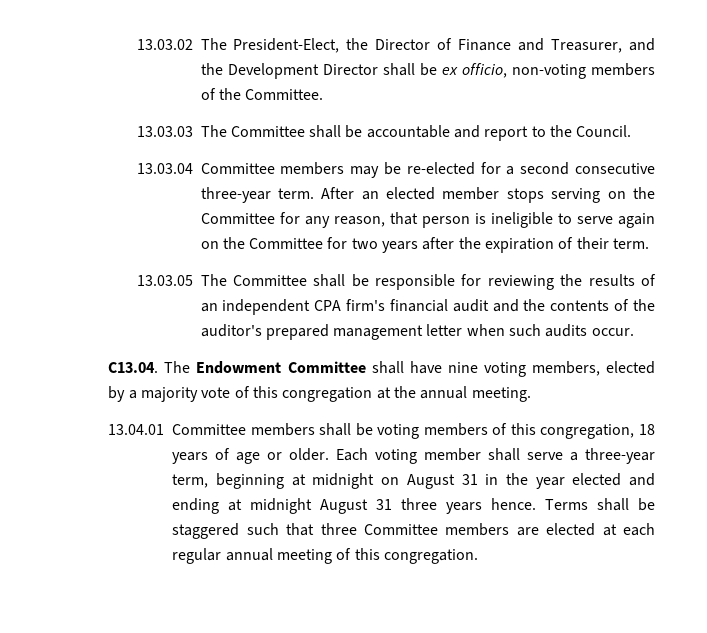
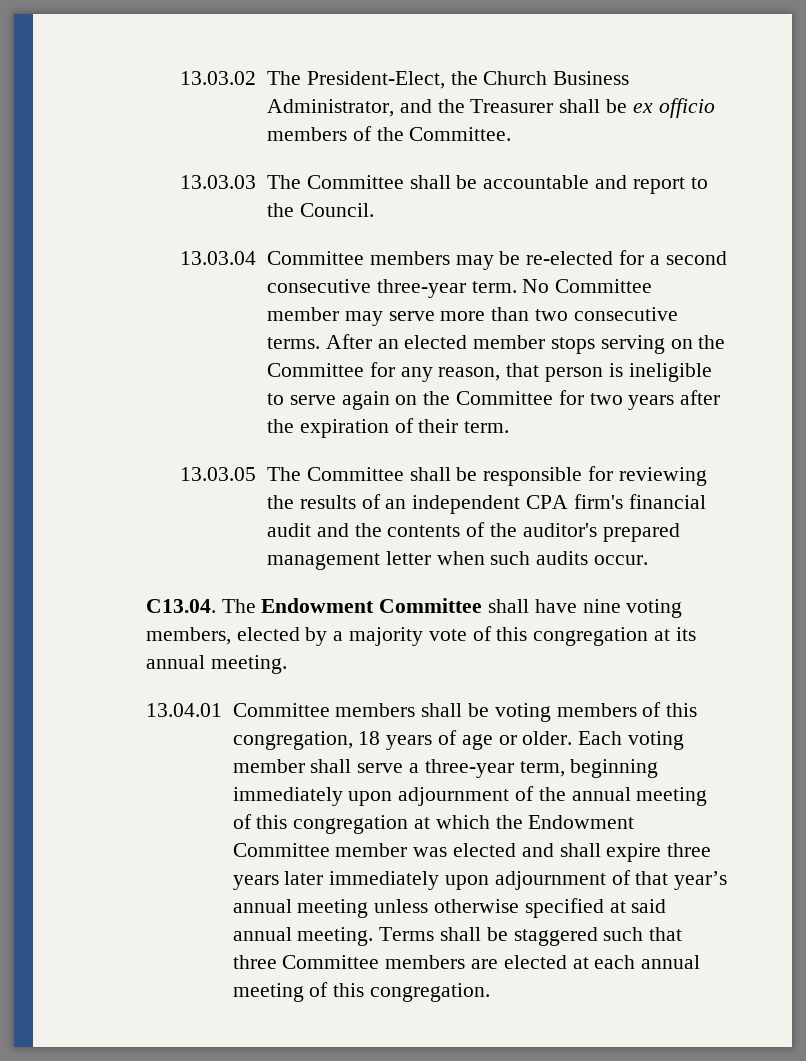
[375,38,655,53] [200,63,378,79] Director of Finance and Treasurer, and the Development Director -> [483,71,630,85] [266,99,554,117] Church Business Administrator, and the Treasurer
[461,63,586,79] officio, non-voting -> [658,98,715,118] officio
(314, 193) none -> [522,279,653,293] [266,307,678,326] [266,337,320,349] No Committee member may serve more than two consecutive terms.
[393,386,416,398] the -> [675,627,696,641] its
[291,473,655,489] [172,498,537,514] at midnight on August 31 in the year elected and ending at midnight August 31 three years hence. -> [232,786,708,806] [232,814,635,834] [232,843,712,862] [232,870,728,890] [232,898,667,918] [232,927,374,946] immediately upon adjournment of the annual meeting of this congregation at which the Endowment Committee member was elected and shall expire three years later immediately upon adjournment of that year’s annual meeting unless otherwise specified at said annual meeting.
[172,548,222,564] regular -> (636, 962) none

